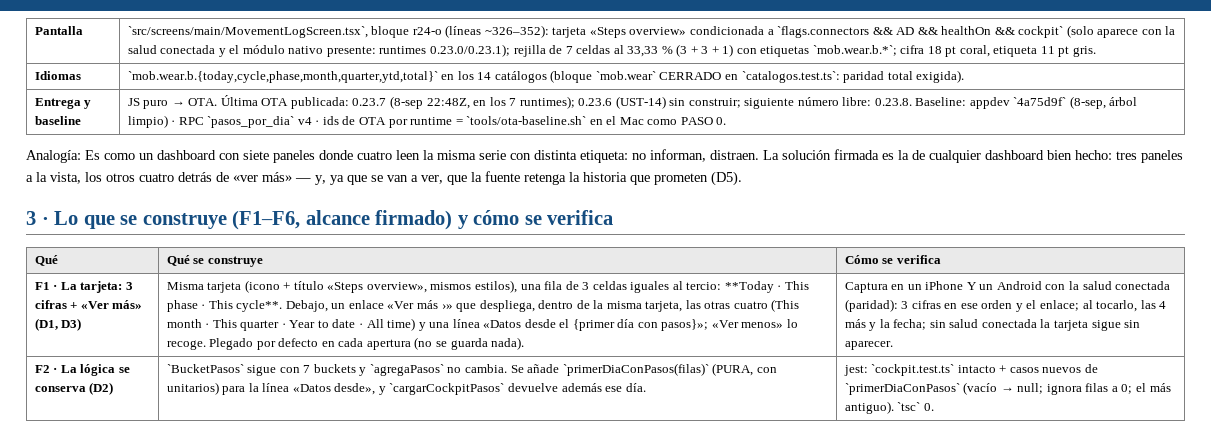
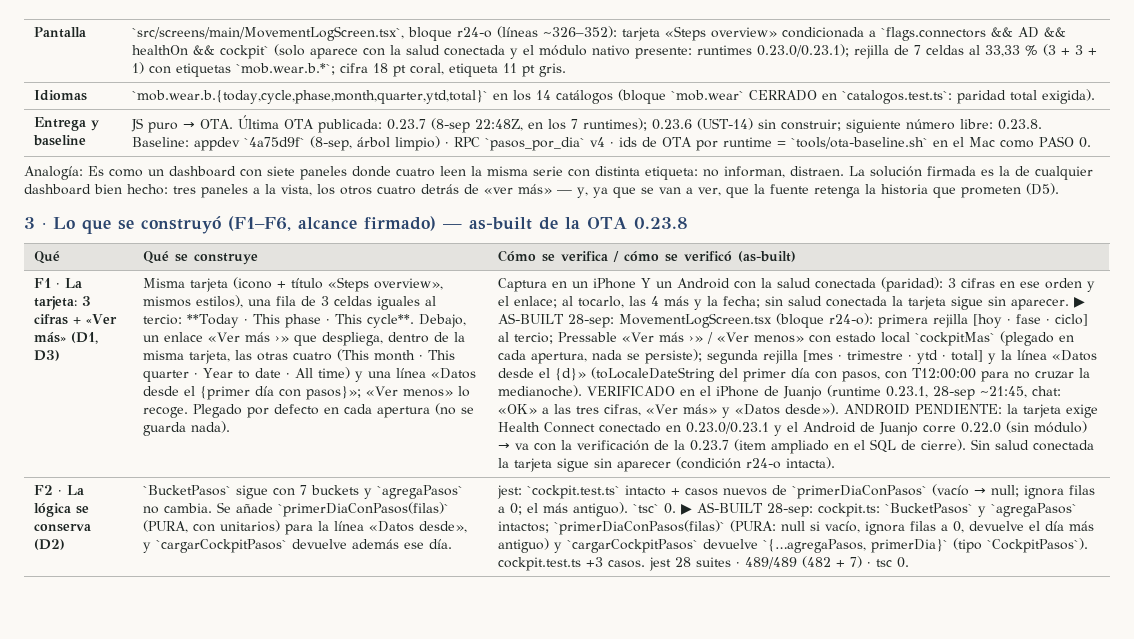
[142,213,227,229] construye -> [141,216,221,234] construyó
[457,210,614,229] y cómo se verifica -> [443,217,688,230] — as-built de la OTA 0.23.8
(941, 259) none -> [613,251,797,262] / cómo se verificó (as-built)
(893, 345) none -> [1074,297,1086,308] [498,313,1089,328] [498,331,1075,346] [498,349,1098,364] [498,367,1091,382] [498,385,1062,400] [498,403,1099,418] [498,421,1088,436] [498,439,1095,454] [498,457,836,472] ▶ AS-BUILT 28-sep: MovementLogScreen.tsx (bloque r24-o): primera rejilla [hoy · fase · ciclo] al tercio; Pressable «Ver más ›» / «Ver menos» con estado local `cockpitMas` (plegado en cada apertura, nada se persiste); segunda rejilla [mes · trimestre · ytd · total] y la línea «Datos desde el {d}» (toLocaleDateString del primer día con pasos, con T12:00:00 para no cruzar la medianoche). VERIFICADO en el iPhone de Juanjo (runtime 0.23.1, 28-sep ~21:45, chat: «OK» a las tres cifras, «Ver más» y «Datos desde»). ANDROID PENDIENTE: la tarjeta exige Health Connect conectado en 0.23.0/0.23.1 y el Android de Juanjo corre 0.22.0 (sin módulo) → va con la verificación de la 0.23.7 (item ampliado en el SQL de cierre). Sin salud conectada la tarjeta sigue sin aparecer (condición r24-o intacta).
(934, 407) none -> [681,502,1078,517] [498,520,1095,535] [498,538,1089,553] [498,556,910,571] ▶ AS-BUILT 28-sep: cockpit.ts: `BucketPasos` y `agregaPasos` intactos; `primerDiaConPasos(filas)` (PURA: null si vacío, ignora filas a 0, devuelve el día más antiguo) y `cargarCockpitPasos` devuelve `{…agregaPasos, primerDia}` (tipo `CockpitPasos`). cockpit.test.ts +3 casos. jest 28 suites · 489/489 (482 + 7) · tsc 0.

